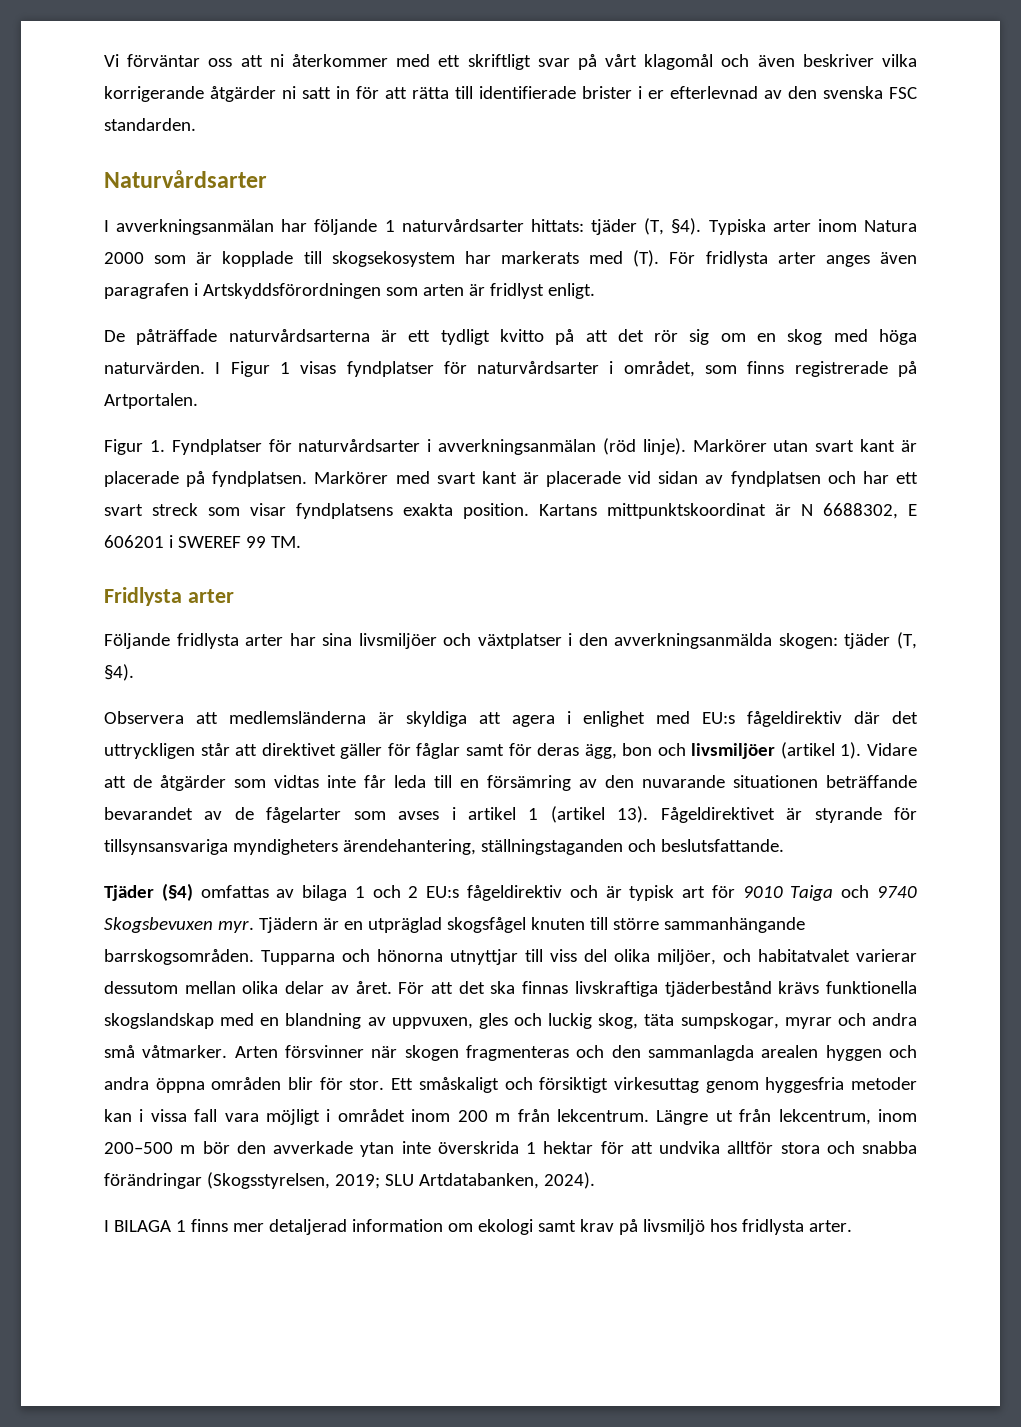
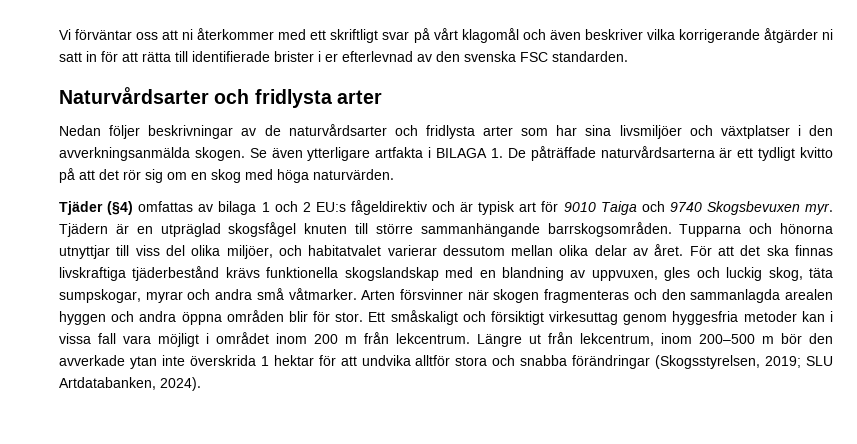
[104,218,918,235] [104,250,917,267] [104,283,595,299] // I avverkningsanmälan har följande 1 naturvårdsarter hittats: tjäder (T, §4). Typiska arter inom Natura 2000 som är kopplade till skogsekosystem har markerats med (T). För fridlysta arter anges även paragrafen i Artskyddsförordningen som arten är fridlyst enligt. // -> [214,89,382,108] [59,124,833,139] [59,147,503,161] och fridlysta arter // Nedan följer beskrivningar av de naturvårdsarter och fridlysta arter som har sina livsmiljöer och växtplatser i den avverkningsanmälda skogen. Se även ytterligare artfakta i BILAGA 1.
[215,361,917,377] [104,393,198,409] [104,438,917,455] [104,471,918,487] [104,503,917,519] [104,535,301,548] [104,587,234,606] [104,632,918,649] [104,664,134,681] [104,711,918,727] [104,742,917,759] [104,775,917,791] [104,806,918,823] [104,839,784,855] I Figur 1 visas fyndplatser för naturvårdsarter i området, som finns registrerade på Artportalen. // Figur 1. Fyndplatser för naturvårdsarter i avverkningsanmälan (röd linje). Markörer utan svart kant är placerade på fyndplatsen. Markörer med svart kant är placerade vid sidan av fyndplatsen och har ett svart streck som visar fyndplatsens exakta position. Kartans mittpunktskoordinat är N 6688302, E 606201 i SWEREF 99 TM. // Fridlysta arter // Följande fridlysta arter har sina livsmiljöer och växtplatser i den avverkningsanmälda skogen: tjäder (T, §4). // Observera att medlemsländerna är skyldiga att agera i enlighet med EU:s fågeldirektiv där det uttryckligen står att direktivet gäller för fåglar samt för deras ägg, bon och livsmiljöer (artikel 1). Vidare att de åtgärder som vidtas inte får leda till en försämring av den nuvarande situationen beträffande bevarandet av de fågelarter som avses i artikel 1 (artikel 13). Fågeldirektivet är styrande för tillsynsansvariga myndigheters ärendehantering, ställningstaganden och beslutsfattande. -> (394, 174) none
[104,1219,852,1235] // I BILAGA 1 finns mer detaljerad information om ekologi samt krav på livsmiljö hos fridlysta arter. -> (201, 384) none

